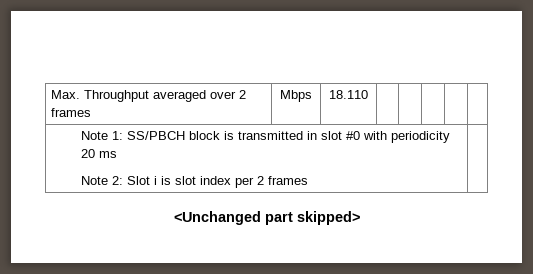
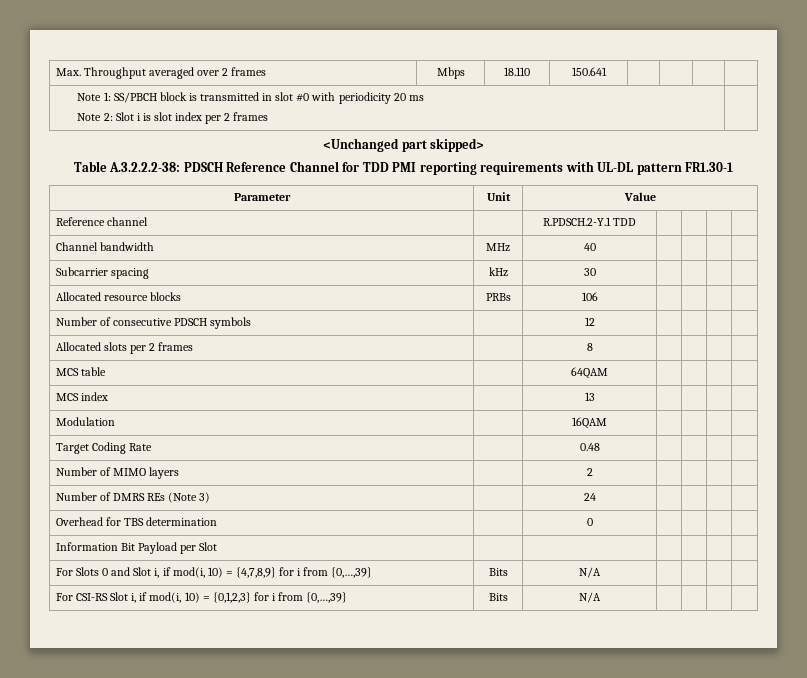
(368, 94) none -> [571,67,607,76] 150.641
(360, 218) none -> [73,161,734,175] [233,193,291,201] [486,192,511,201] [623,192,656,201] [55,217,148,226] [542,217,637,226] [55,242,154,251] [486,243,510,252] [583,243,596,251] [55,267,149,279] [488,267,508,277] [583,268,596,276] [55,292,182,301] [485,293,511,301] [581,292,598,301] [55,317,252,329] [584,317,595,326] [55,342,194,354] [586,343,593,351] [55,367,106,376] [571,367,608,379] [55,392,108,401] [584,392,595,401] [55,417,115,426] [572,417,607,429] [55,442,153,454] [579,443,600,451] [55,467,180,479] [586,468,593,476] [55,492,211,503] [583,493,596,501] [55,517,218,526] [586,518,593,526] [55,542,218,554] [55,567,373,578] [488,568,508,576] [579,567,601,578] [55,592,348,603] [488,593,508,601] [579,592,601,603] // Table A.3.2.2.2-38: PDSCH Reference Channel for TDD PMI reporting requirements with UL-DL pattern FR1.30-1 // Parameter | Unit | Value // Reference channel | | R.PDSCH.2-Y.1 TDD | | | | // Channel bandwidth | MHz | 40 | | | | // Subcarrier spacing | kHz | 30 | | | | // Allocated resource blocks | PRBs | 106 | | | | // Number of consecutive PDSCH symbols | | 12 | | | | // Allocated slots per 2 frames | | 8 | | | | // MCS table | | 64QAM | | | | // MCS index | | 13 | | | | // Modulation | | 16QAM | | | | // Target Coding Rate | | 0.48 | | | | // Number of MIMO layers | | 2 | | | | // Number of DMRS REs (Note 3) | | 24 | | | | // Overhead for TBS determination | | 0 | | | | // Information Bit Payload per Slot | | | | | | // For Slots 0 and Slot i, if mod(i, 10) = {4,7,8,9} for i from {0,…,39} | Bits | N/A | | | | // For CSI-RS Slot i, if mod(i, 10) = {0,1,2,3} for i from {0,…,39} | Bits | N/A | | | |

